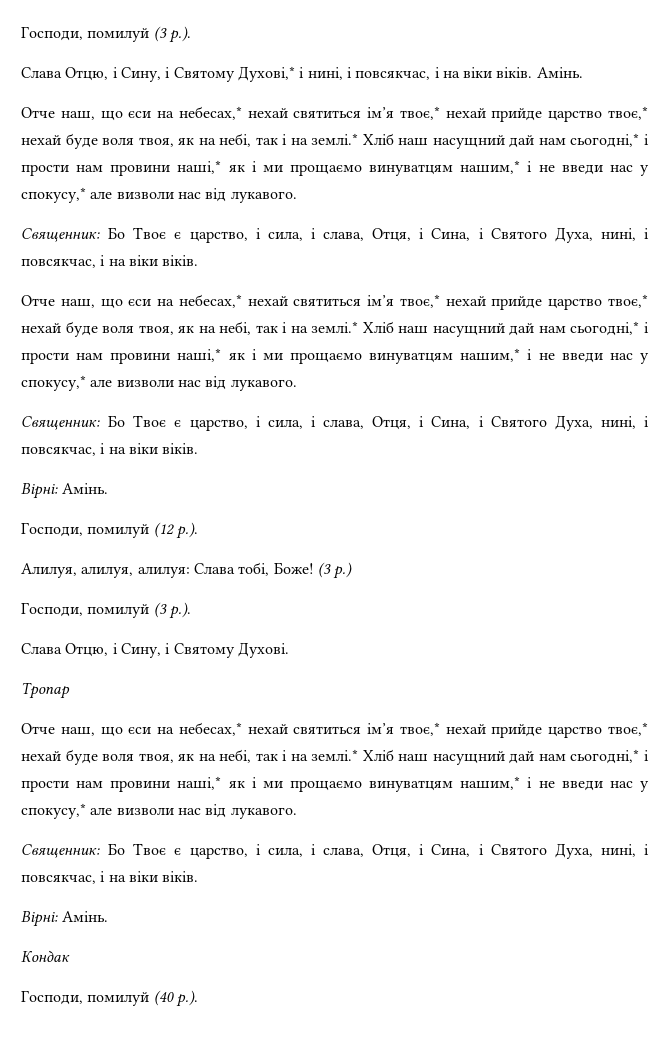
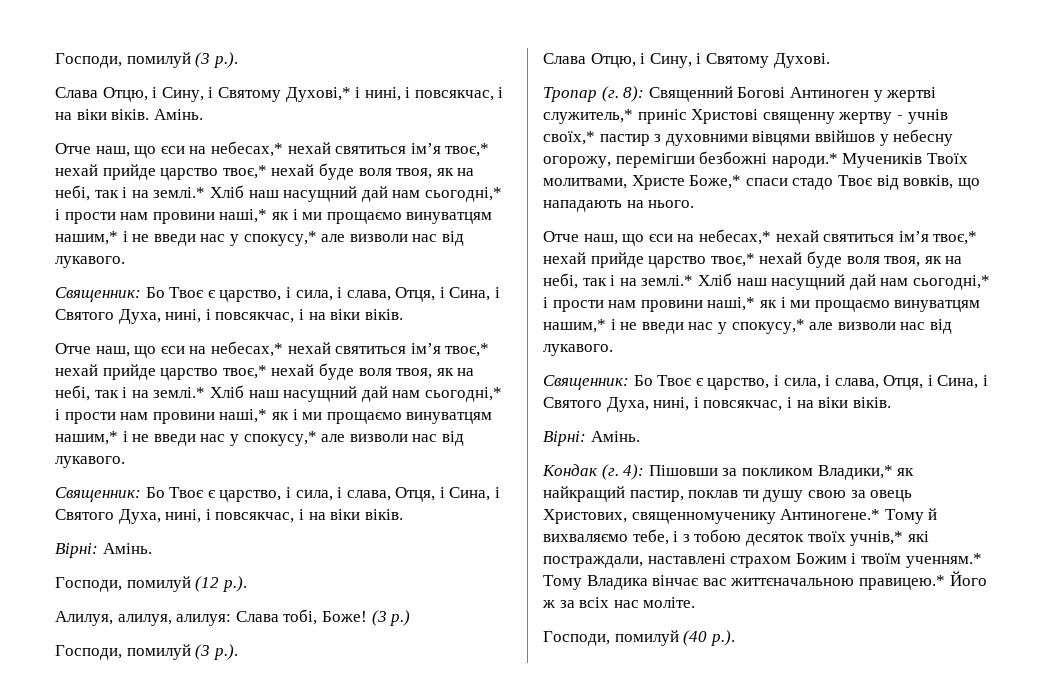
(70, 690) none -> [601,86,937,102] [543,109,948,124] [543,129,954,146] [543,151,968,168] [543,175,980,190] [543,200,695,212] (г. 8): Священний Богові Антиноген у жертві служитель,* приніс Христові священну жертву - учнів своїх,* пастир з духовними вівцями ввійшов у небесну огорожу, перемігши безбожні народи.* Мучеників Твоїх молитвами, Христе Боже,* спаси стадо Твоє від вовків, що нападають на нього.
(70, 956) none -> [601,464,915,480] [543,486,913,502] [543,508,938,524] [543,529,929,546] [543,553,982,568] [543,571,987,590] [542,597,696,608] (г. 4): Пішовши за покликом Владики,* як найкращий пастир, поклав ти душу свою за овець Христових, священномученику Антиногене.* Тому й вихваляємо тебе, і з тобою десяток твоїх учнів,* які постраждали, наставлені страхом Божим і твоїм ученням.* Тому Владика вінчає вас життєначальною правицею.* Його ж за всіх нас моліте.

